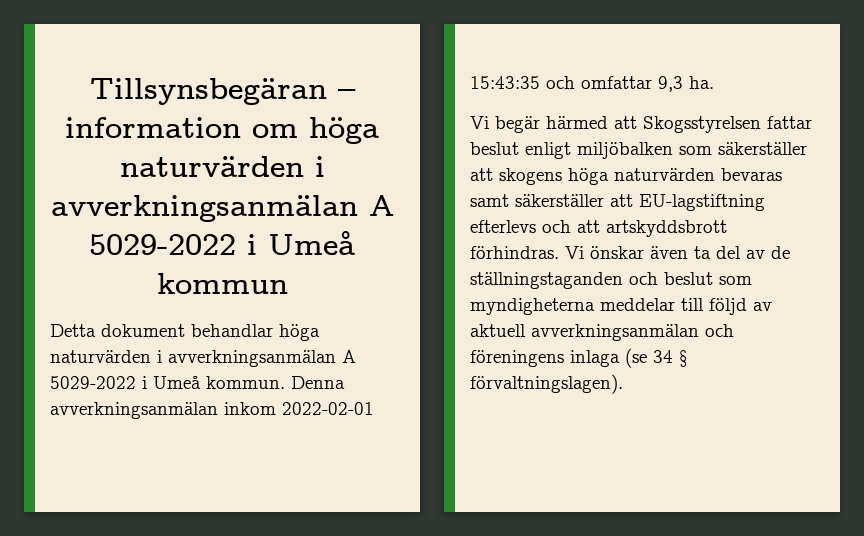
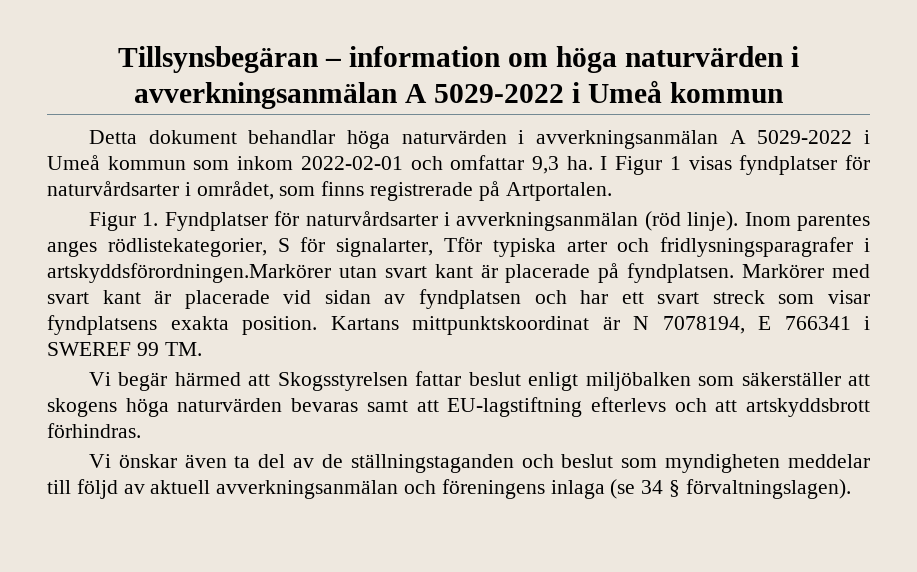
[206,376,345,389] [50,402,218,419] kommun. Denna avverkningsanmälan -> [107,156,230,170] kommun som
[470,76,540,89] 15:43:35 -> (403, 163) none
(714, 82) none -> [600,155,870,175] [47,181,612,201] [88,211,871,231] [47,237,870,257] [47,263,871,283] [47,289,870,309] [47,315,870,335] [47,342,202,356] I Figur 1 visas fyndplatser för naturvårdsarter i området, som finns registrerade på Artportalen. // Figur 1. Fyndplatser för naturvårdsarter i avverkningsanmälan (röd linje). Inom parentes anges rödlistekategorier, S för signalarter, Tför typiska arter och fridlysningsparagrafer i artskyddsförordningen.Markörer utan svart kant är placerade på fyndplatsen. Markörer med svart kant är placerade vid sidan av fyndplatsen och har ett svart streck som visar fyndplatsens exakta position. Kartans mittpunktskoordinat är N 7078194, E 766341 i SWEREF 99 TM.
[515,194,604,207] säkerställer -> (408, 406) none
(559, 252) none -> (141, 430) //
[470,298,595,315] myndigheterna -> [665,454,781,473] myndigheten

